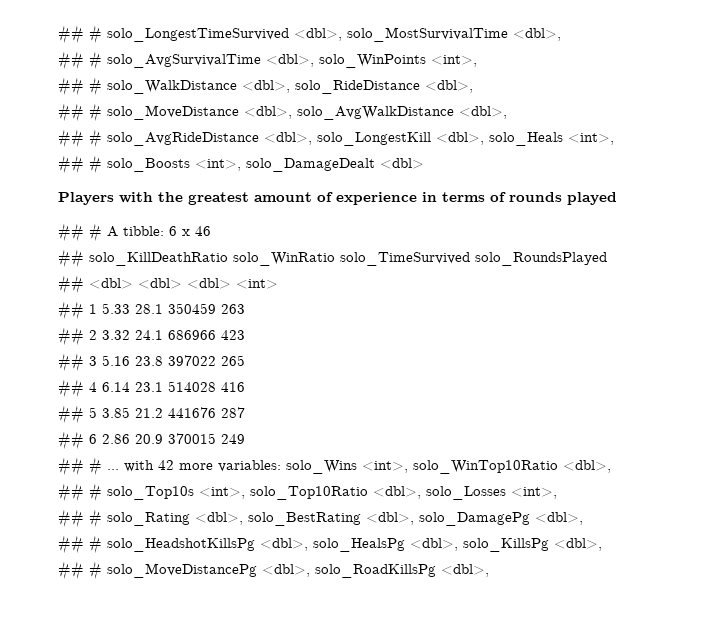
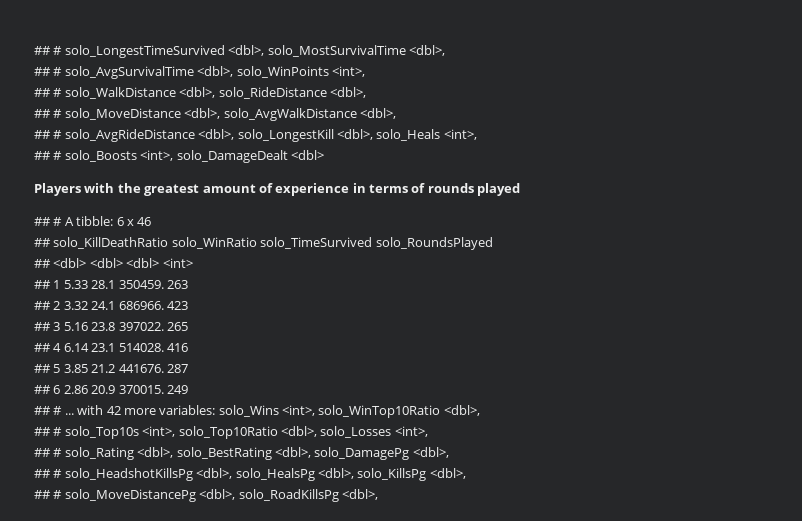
[168,303,216,314] 350459 -> [118,280,164,289] 350459.
[168,330,216,340] 686966 -> [118,301,164,310] 686966.
[168,355,216,366] 397022 -> [118,322,164,331] 397022.
[168,381,216,392] 514028 -> [118,343,164,352] 514028.
[168,407,216,418] 441676 -> [118,364,164,373] 441676.
[168,433,216,444] 370015 -> [118,385,164,394] 370015.

